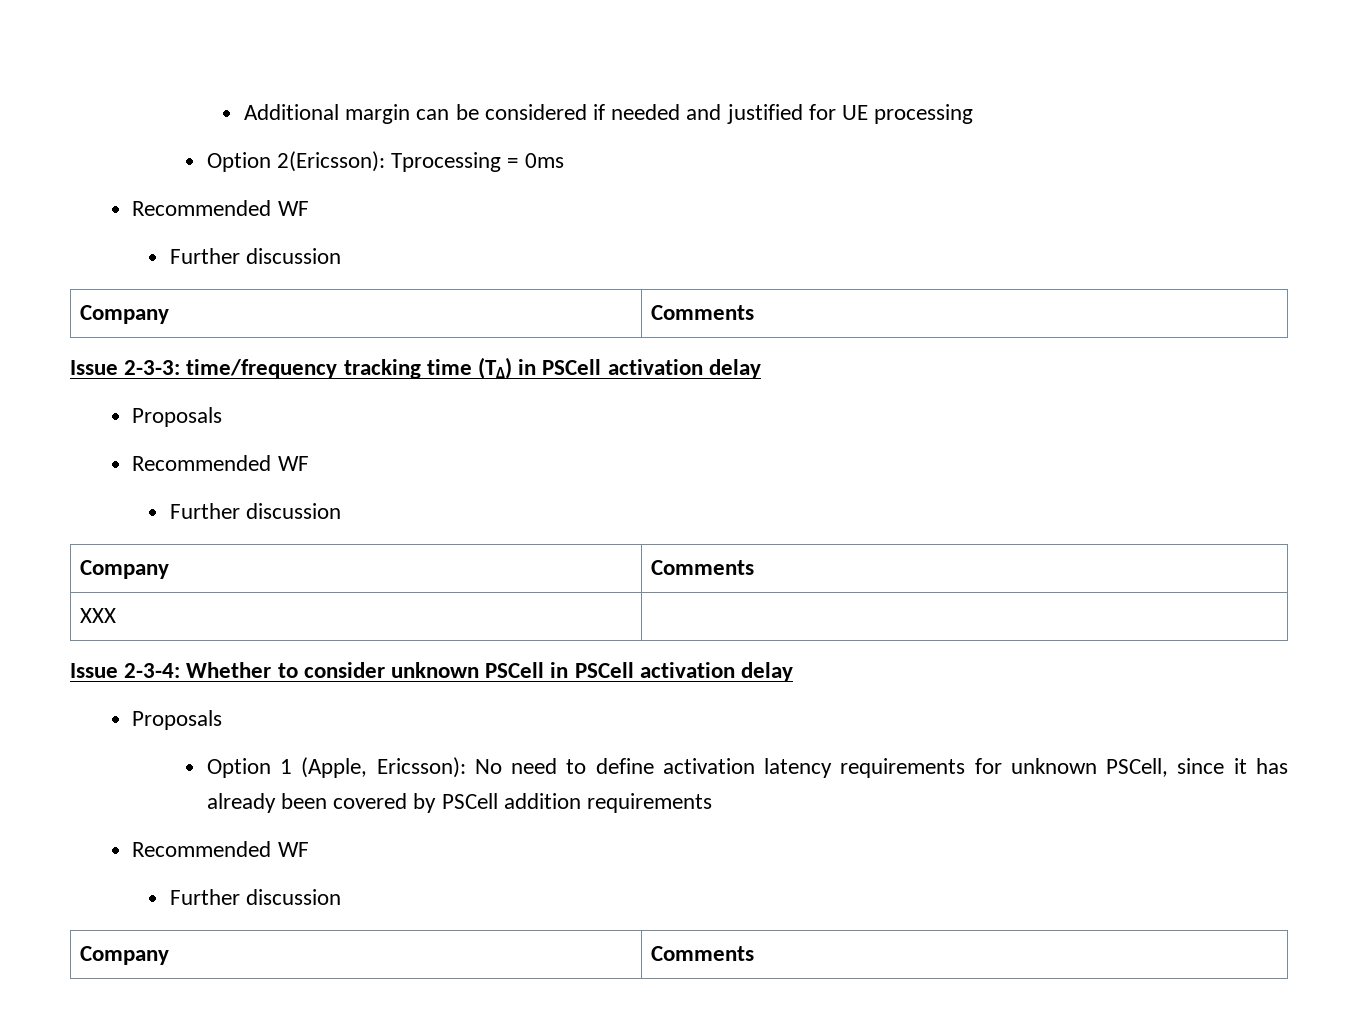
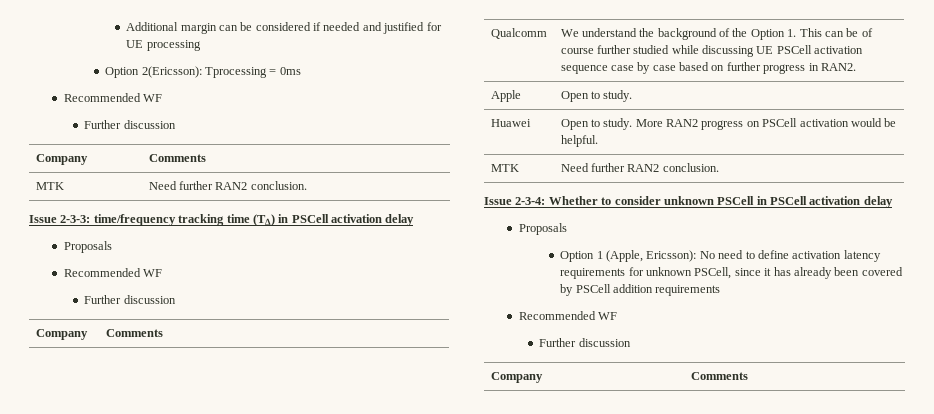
(754, 312) none -> [35,182,64,190] [148,181,307,190] // MTK | Need further RAN2 conclusion.
[79,608,116,623] XXX | -> [490,28,547,39] [560,28,873,40] [560,45,864,57] [560,62,856,74] [490,90,521,102] [560,90,633,102] [490,119,531,127] [560,118,897,130] [560,135,598,147] [490,164,519,172] [560,163,719,172] Qualcomm | We understand the background of the Option 1. This can be of course further studied while discussing UE PSCell activation sequence case by case based on further progress in RAN2. // Apple | Open to study. // Huawei | Open to study. More RAN2 progress on PSCell activation would be helpful. // MTK | Need further RAN2 conclusion.

